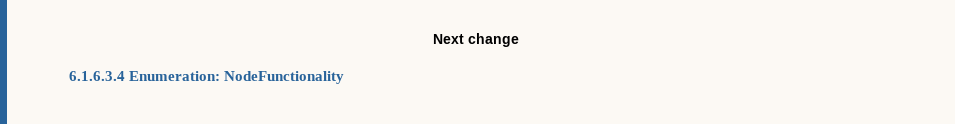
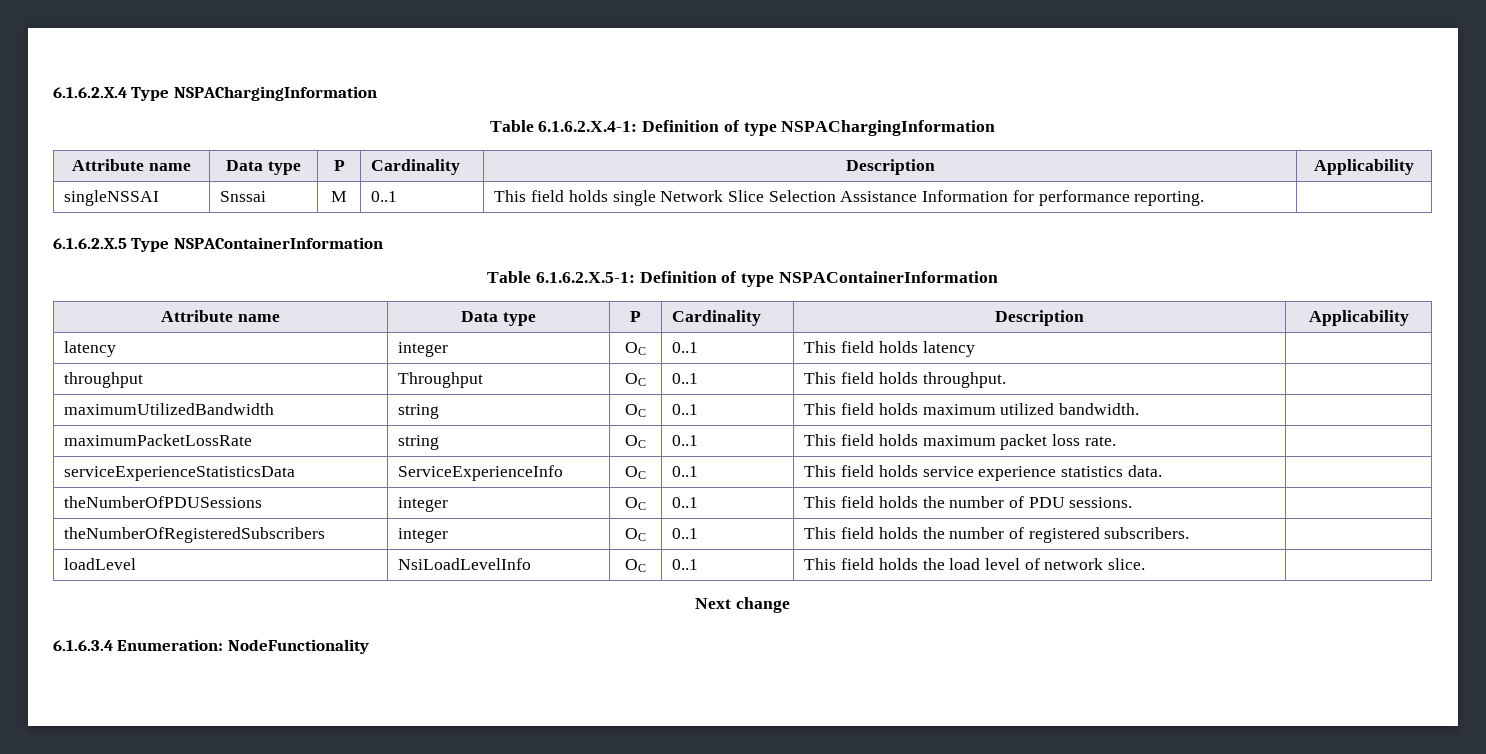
(432, 39) none -> [53,86,377,101] [489,120,996,136] [72,159,191,171] [226,160,301,175] [333,160,345,171] [371,159,461,175] [845,159,935,175] [1314,159,1414,175] [64,190,160,206] [220,191,267,202] [331,191,347,202] [371,191,398,202] [494,190,1205,206] [53,237,383,252] [487,271,998,287] [161,310,280,322] [461,311,536,326] [630,311,641,322] [672,310,762,326] [995,310,1084,326] [1308,310,1409,326] [64,341,117,357] [398,342,449,357] [625,342,647,355] [672,342,699,353] [804,341,975,357] [64,372,144,388] [398,372,484,388] [625,373,647,386] [672,373,699,384] [804,372,1006,388] [64,403,275,415] [398,404,440,419] [625,404,647,417] [672,404,699,415] [804,403,1139,415] [64,434,253,446] [398,435,440,450] [625,435,647,448] [672,435,699,446] [804,434,1116,450] [64,466,296,481] [398,465,564,481] [625,466,647,479] [672,466,699,477] [804,465,1162,481] [64,496,263,508] [398,497,449,512] [625,497,647,510] [672,497,699,508] [804,496,1133,508] [64,527,326,543] [398,528,449,543] [625,528,647,541] [672,528,699,539] [804,527,1190,543] [64,558,137,570] [398,558,532,570] [625,559,647,572] [672,559,699,570] [804,558,1146,570] 6.1.6.2.X.4 Type NSPAChargingInformation // Table 6.1.6.2.X.4-1: Definition of type NSPAChargingInformation // Attribute name | Data type | P | Cardinality | Description | Applicability // singleNSSAI | Snssai | M | 0..1 | This field holds single Network Slice Selection Assistance Information for performance reporting. | // 6.1.6.2.X.5 Type NSPAContainerInformation // Table 6.1.6.2.X.5-1: Definition of type NSPAContainerInformation // Attribute name | Data type | P | Cardinality | Description | Applicability // latency | integer | OC | 0..1 | This field holds latency | // throughput | Throughput | OC | 0..1 | This field holds throughput. | // maximumUtilizedBandwidth | string | OC | 0..1 | This field holds maximum utilized bandwidth. | // maximumPacketLossRate | string | OC | 0..1 | This field holds maximum packet loss rate. | // serviceExperienceStatisticsData | ServiceExperienceInfo | OC | 0..1 | This field holds service experience statistics data. | // theNumberOfPDUSessions | integer | OC | 0..1 | This field holds the number of PDU sessions. | // theNumberOfRegisteredSubscribers | integer | OC | 0..1 | This field holds the number of registered subscribers. | // loadLevel | NsiLoadLevelInfo | OC | 0..1 | This field holds the load level of network slice. | //

